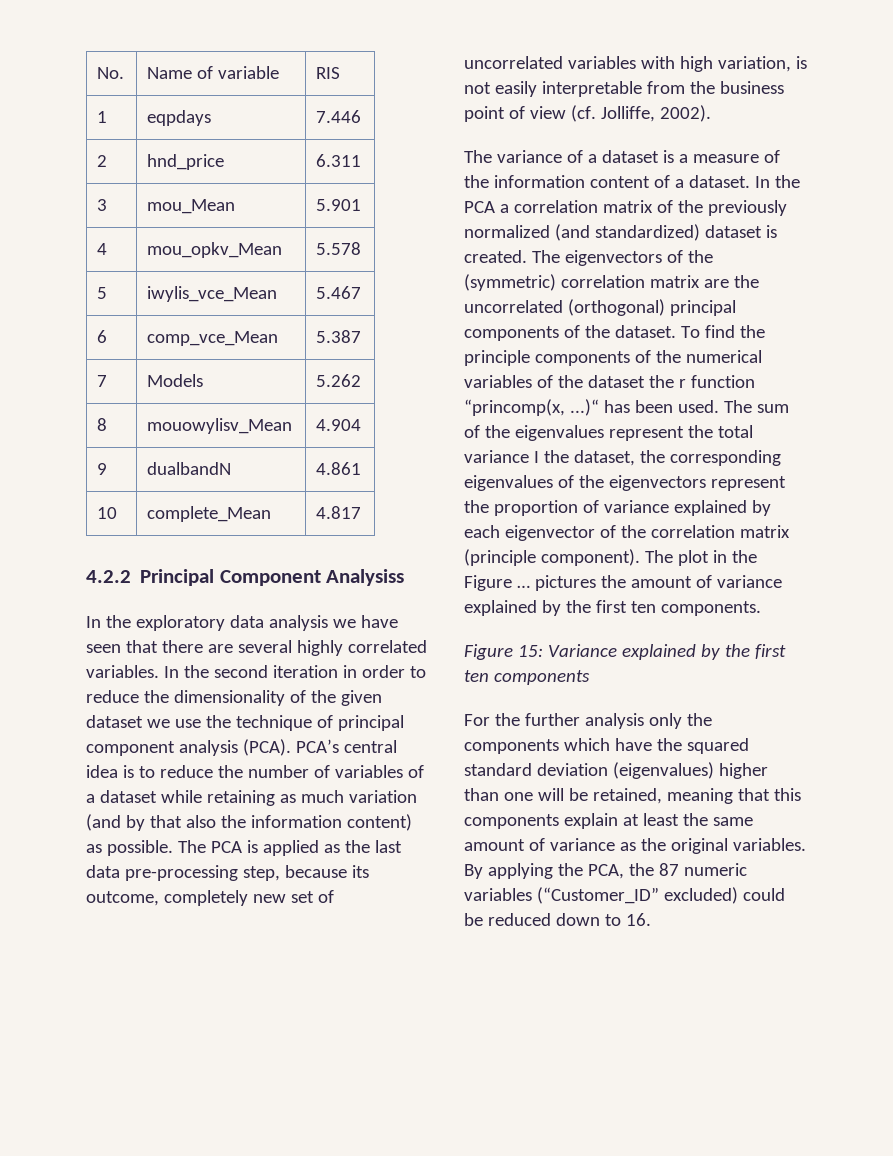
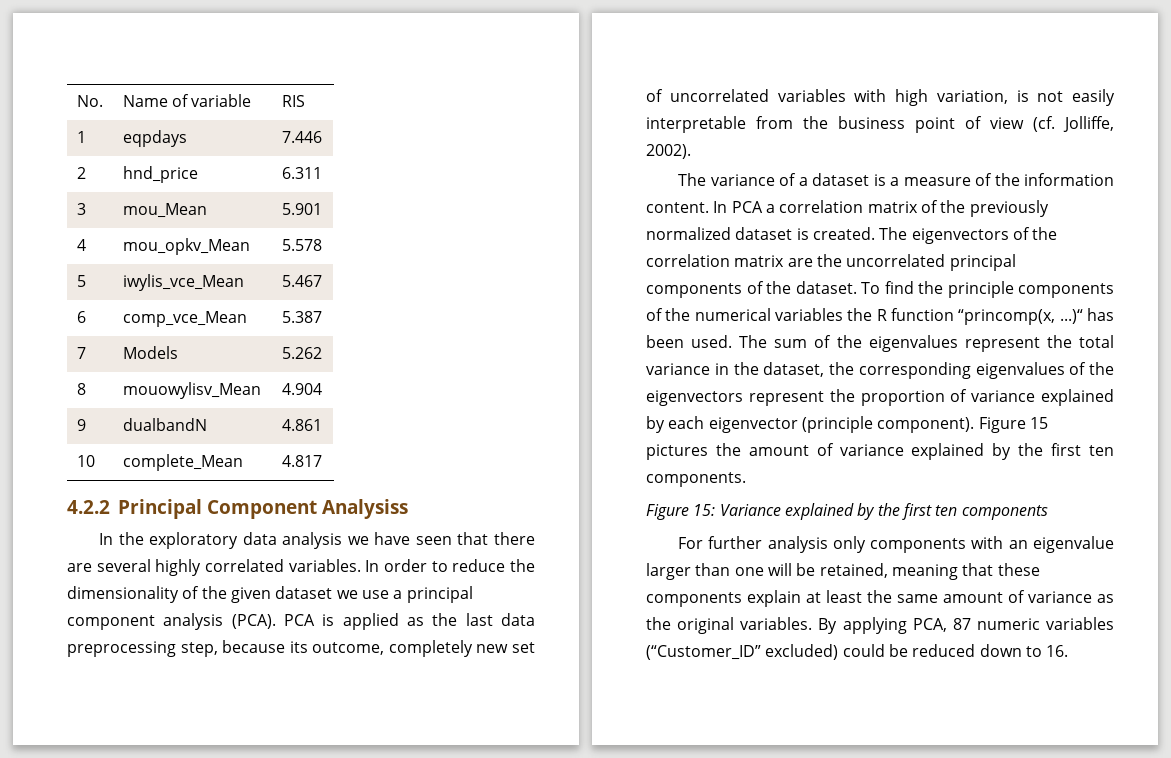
[183,665,357,678] the second iteration in -> (380, 566) none
[205,715,333,731] the technique of -> [393,590,403,599] a
[295,739,397,753] [86,765,424,778] [86,790,417,806] [86,814,412,831] [86,840,206,856] PCA’s central idea is to reduce the number of variables of a dataset while retaining as much variation (and by that also the information content) as possible. The -> (276, 621) none
[124,865,238,881] pre-processing -> [67,641,176,657] preprocessing
[589,175,800,188] content of a dataset. In the -> [646,201,728,213] content. In
[554,224,700,241] (and standardized) -> (731, 233) none
[464,274,556,291] (symmetric) -> (1058, 233) none
[567,299,665,316] (orthogonal) -> (946, 260) none
[536,375,686,388] of the dataset the r -> [847,308,887,321] the R
[533,451,539,463] I -> [714,363,729,375] in
[599,525,790,538] [464,549,757,566] [464,575,530,591] of the correlation matrix (principle component). The plot in the Figure … -> [801,416,1048,433] (principle component). Figure 15
[494,713,520,726] the -> (704, 543) none
[686,713,712,726] [464,738,749,754] [464,762,768,779] the components which have the squared standard deviation (eigenvalues) higher -> [870,536,1114,553] [646,563,691,580] components with an eigenvalue larger
[773,788,801,801] this -> [997,563,1040,576] these
[557,863,654,879] the PCA, the -> [912,618,947,632] PCA,

